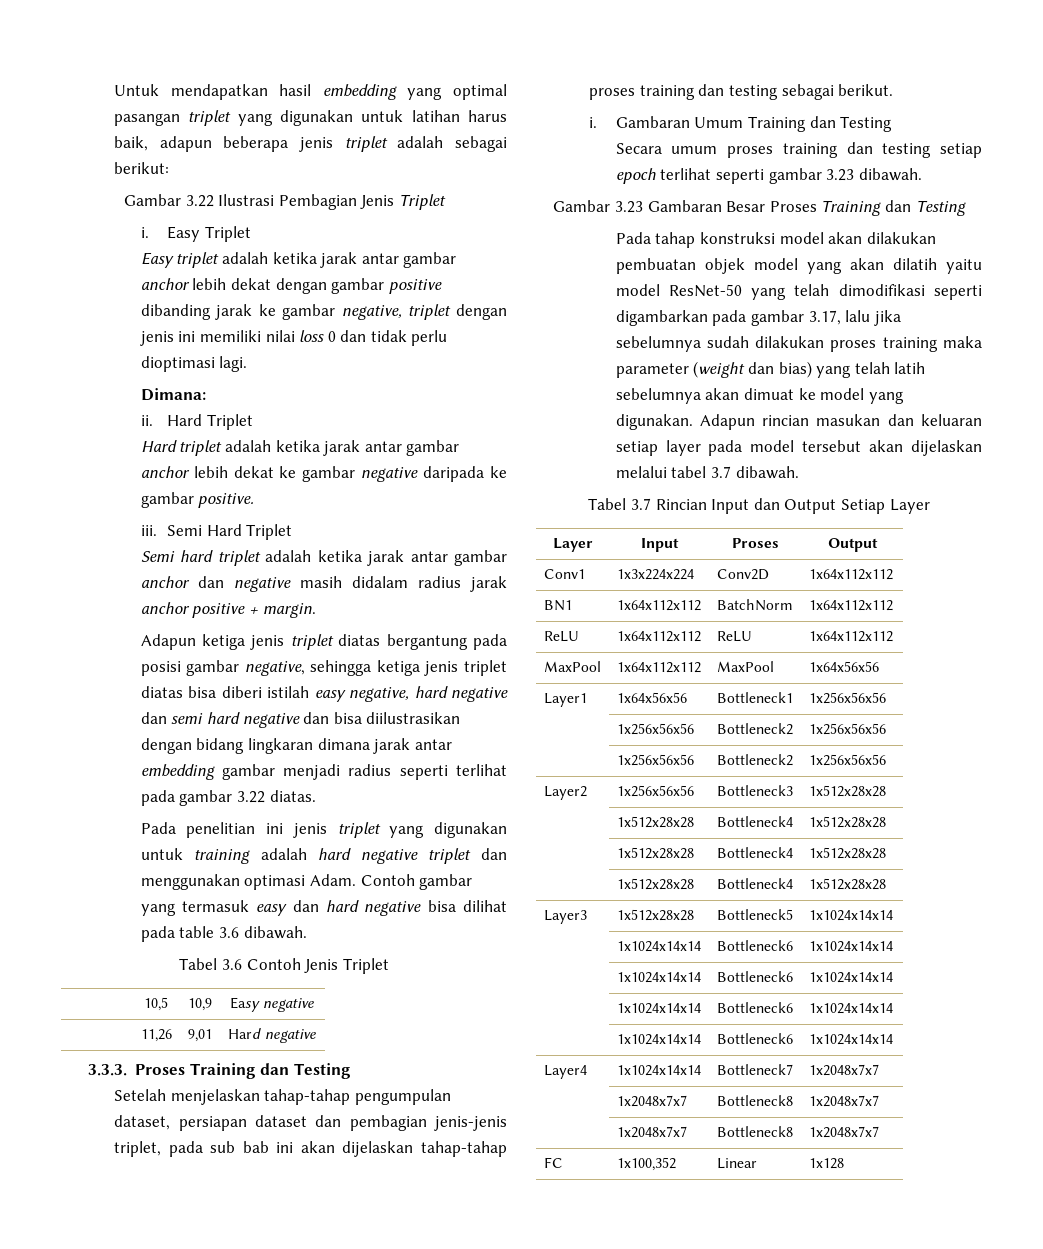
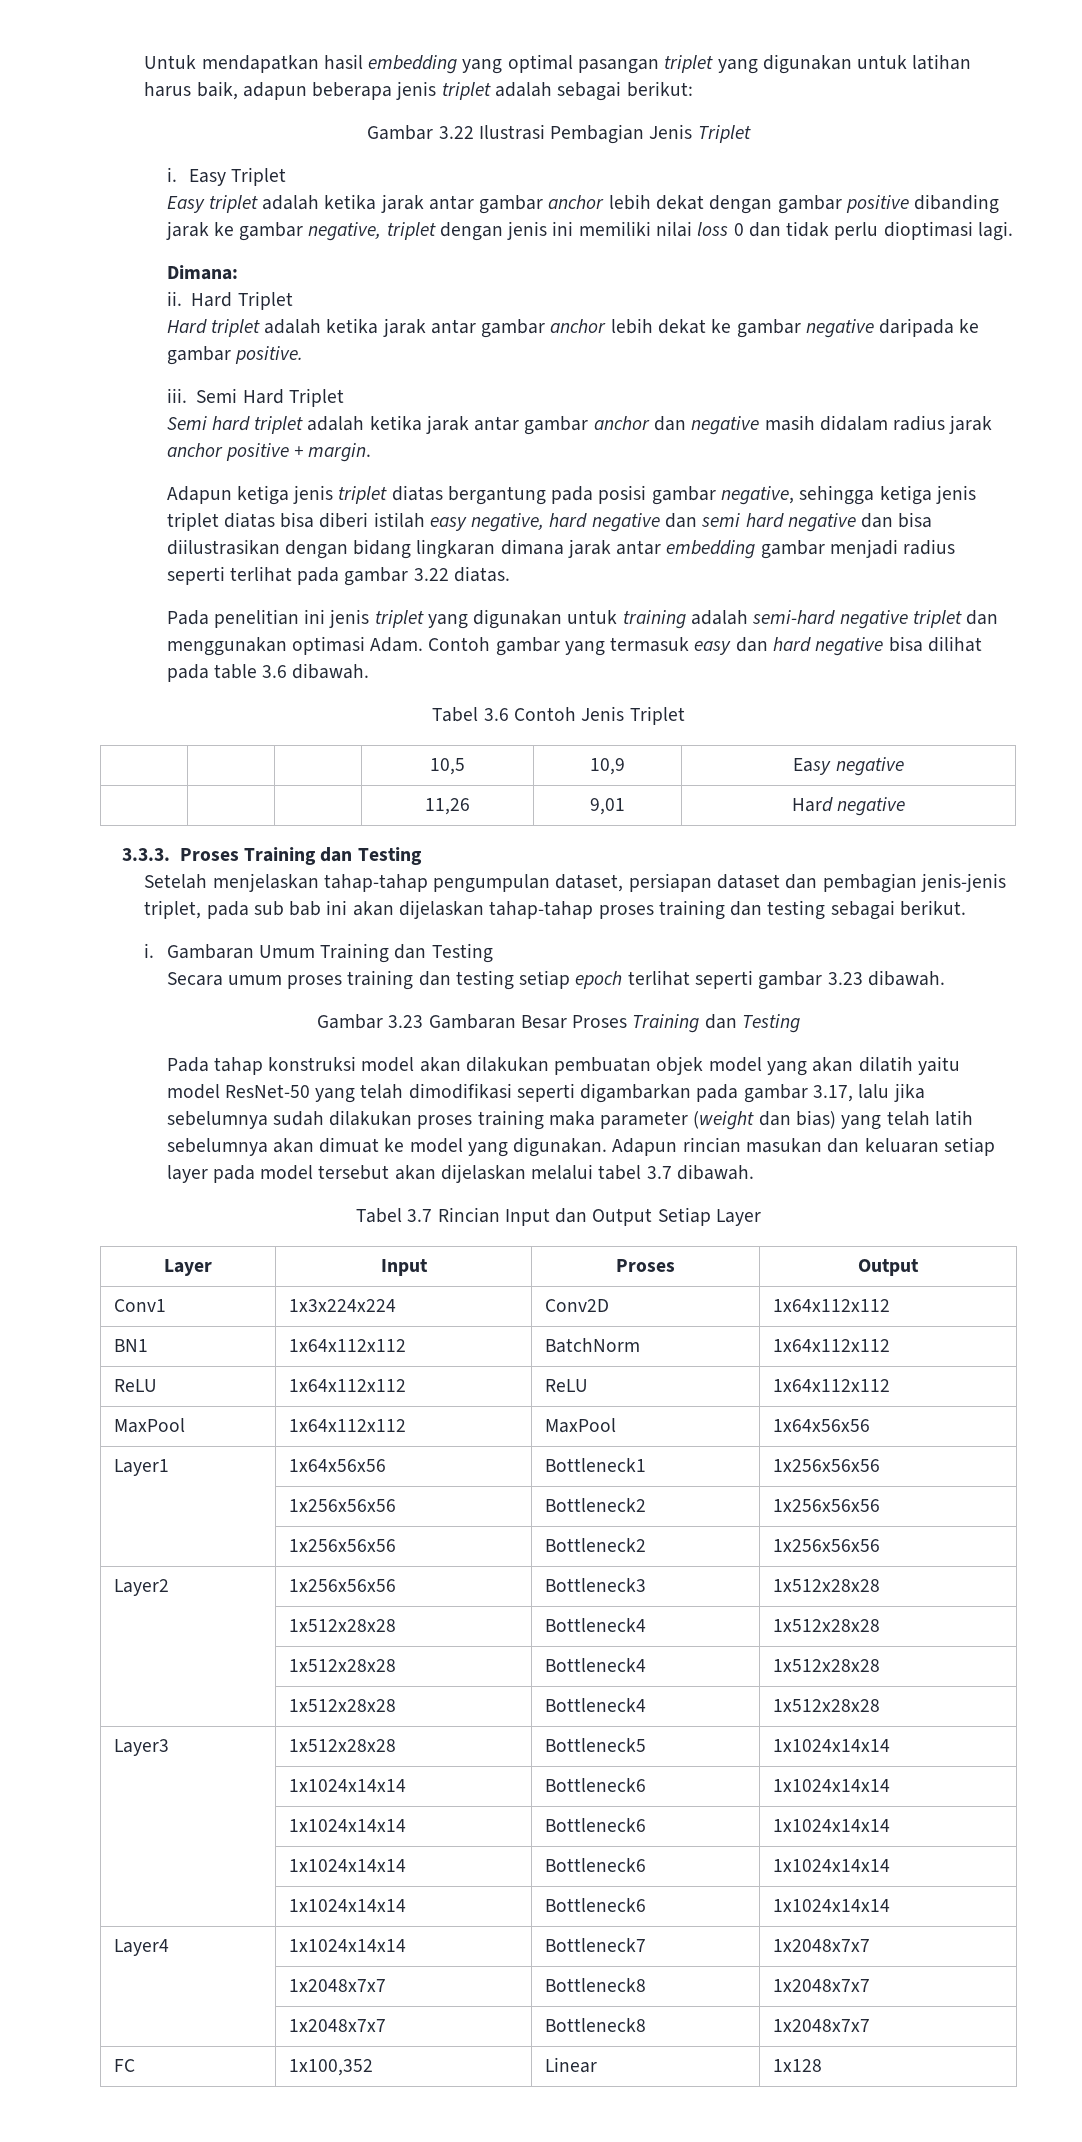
[318,848,352,860] hard -> [752,610,836,625] semi-hard

